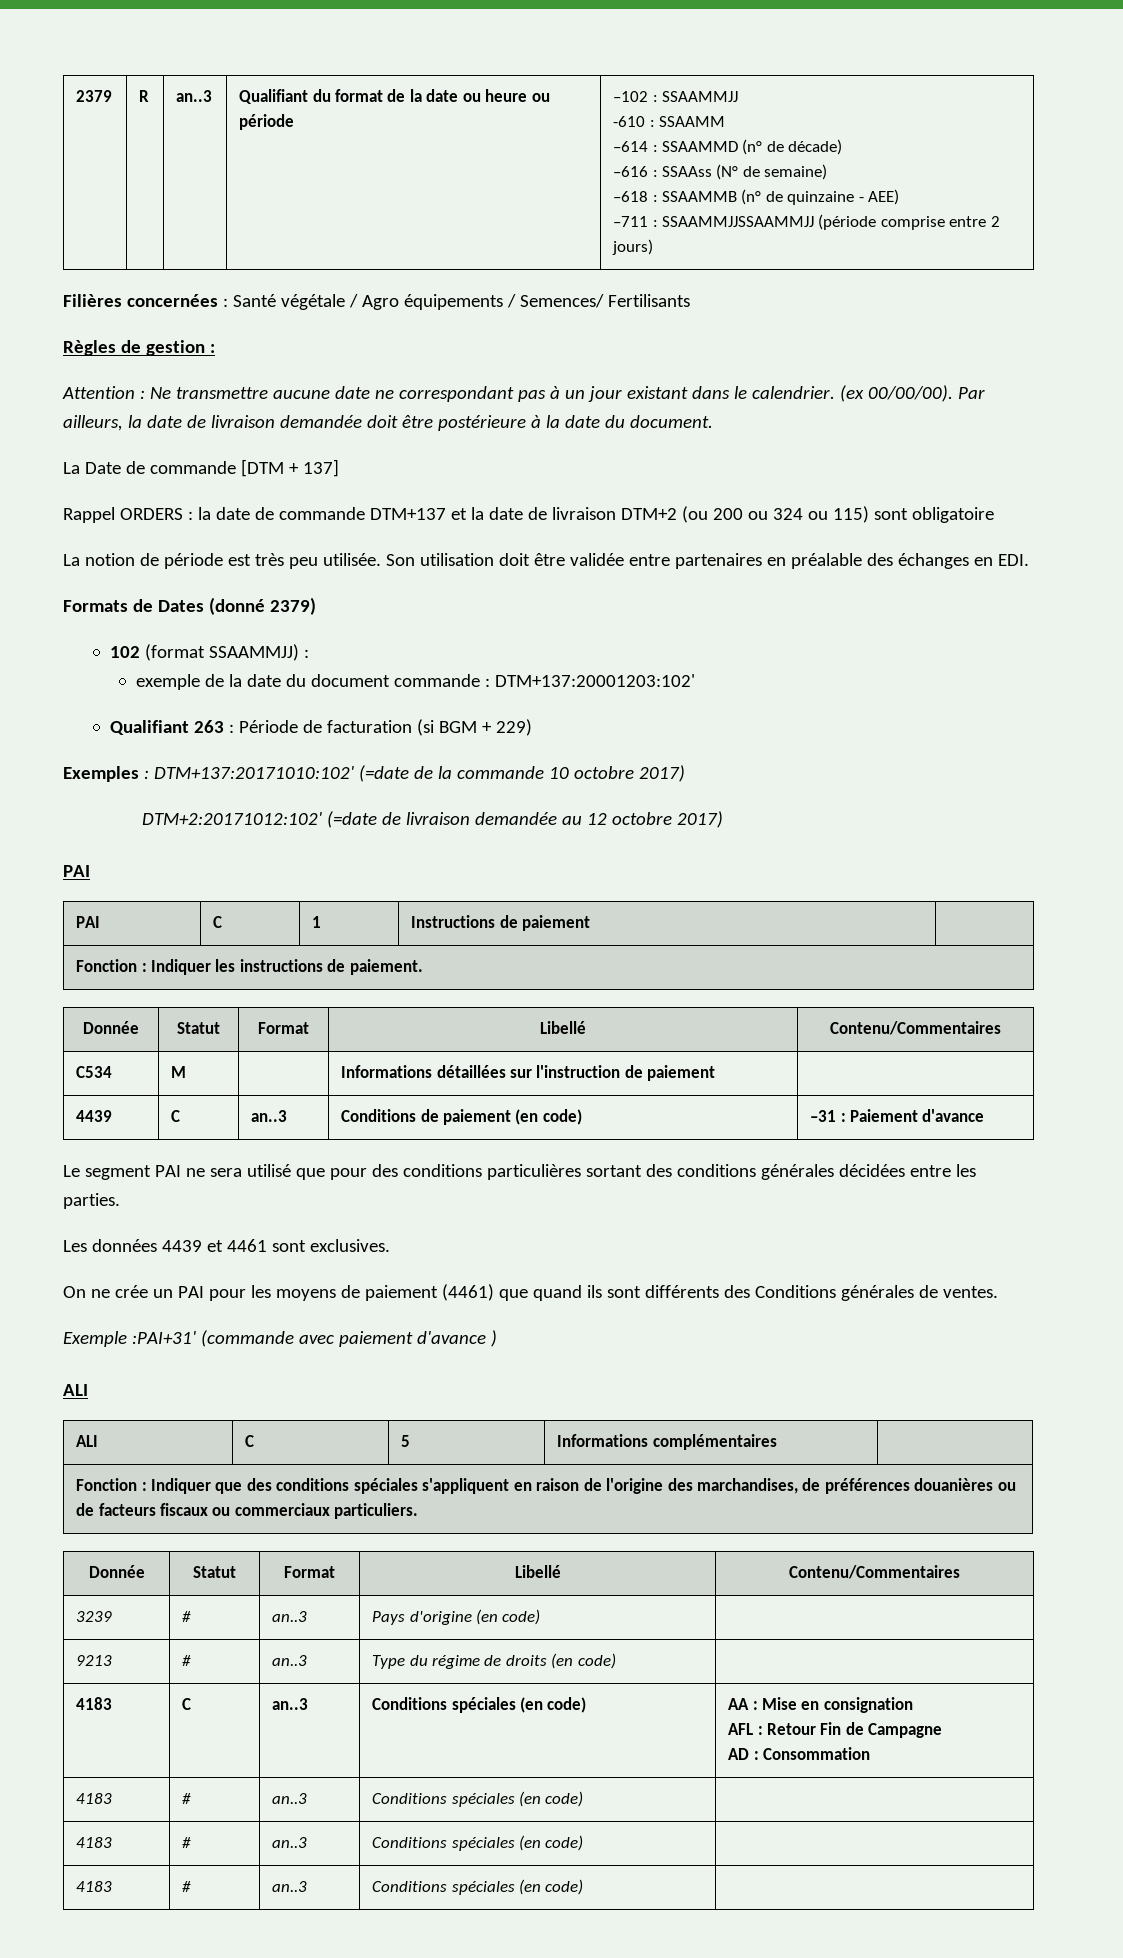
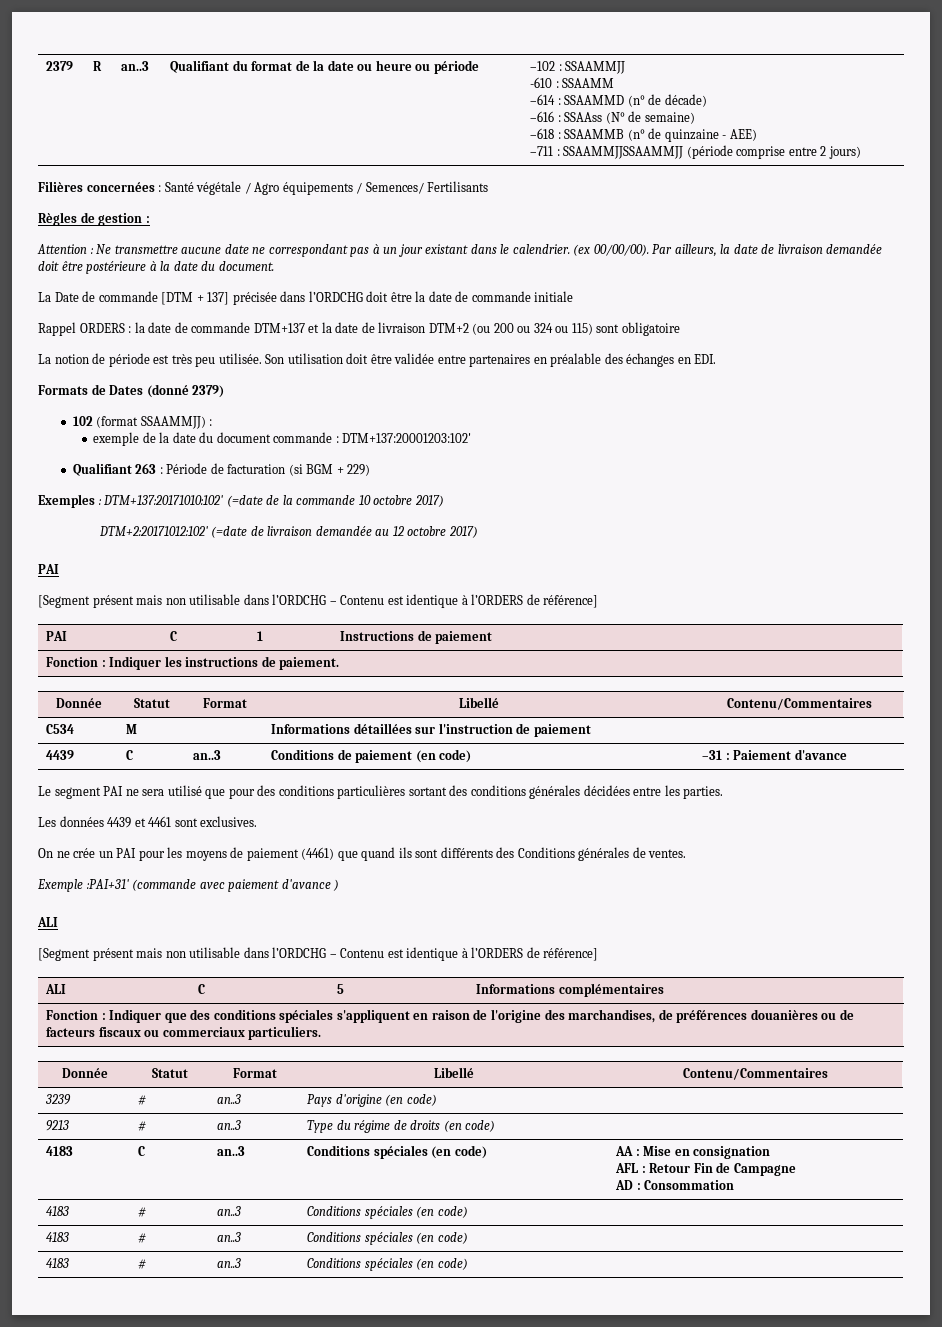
(339, 468) none -> [232,291,574,305] précisée dans l’ORDCHG doit être la date de commande initiale
(90, 871) none -> [38,594,599,608] // [Segment présent mais non utilisable dans l’ORDCHG – Contenu est identique à l’ORDERS de référence]
(88, 1390) none -> [38,947,599,961] // [Segment présent mais non utilisable dans l’ORDCHG – Contenu est identique à l’ORDERS de référence]

